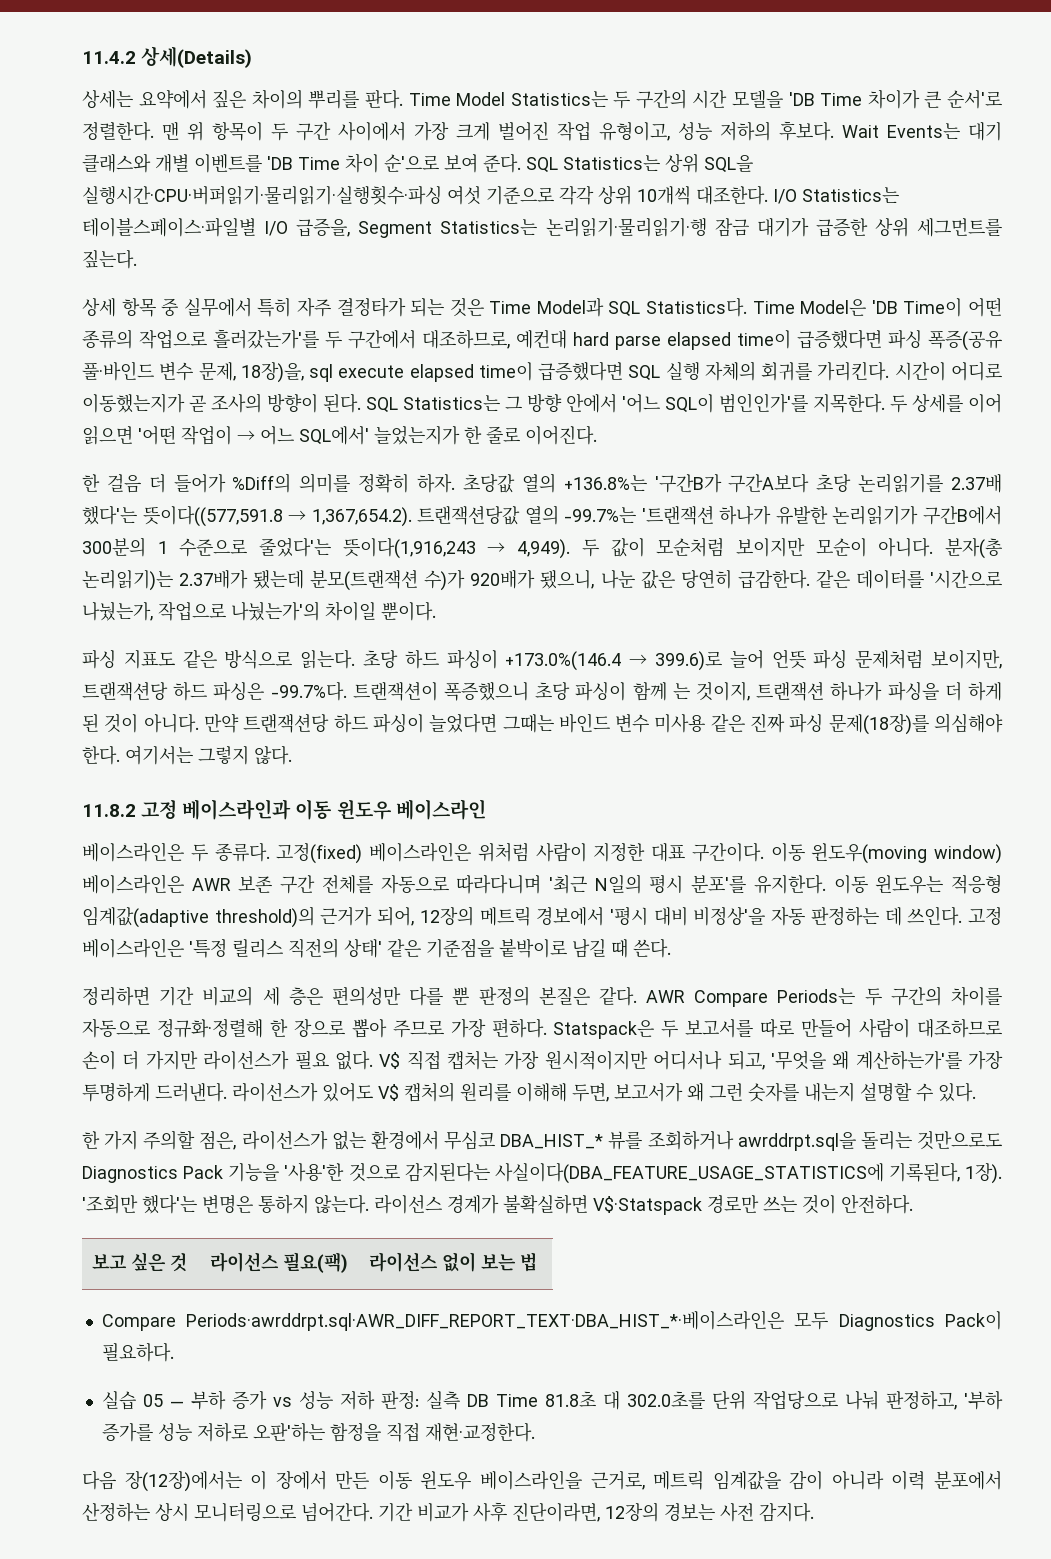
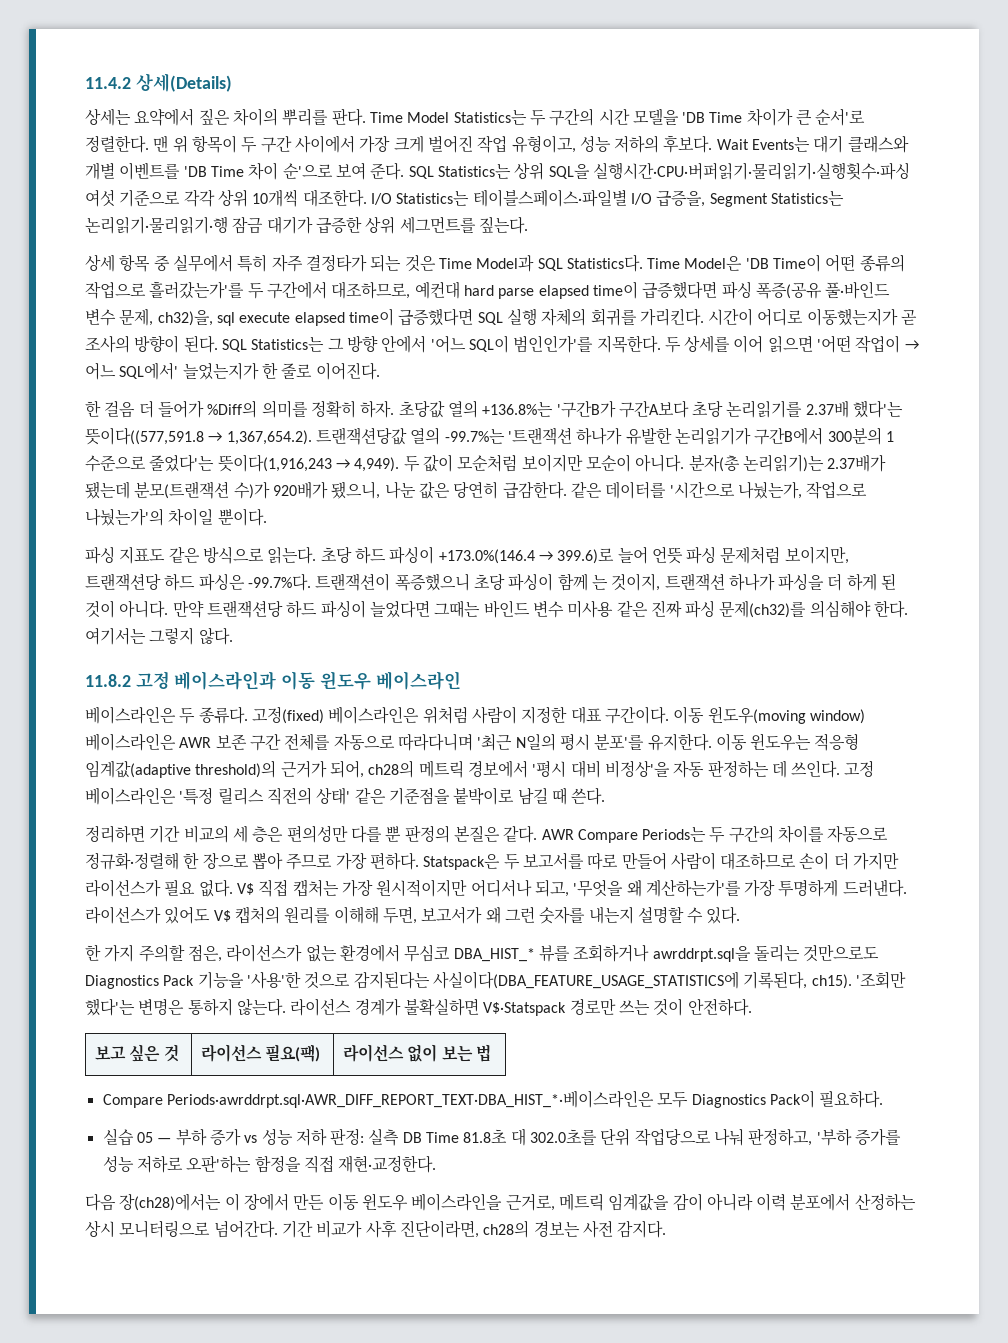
[240,362,304,383] 18장)을, -> [157,310,213,326] ch32)을,
[828,714,929,735] 문제(18장)를 -> [719,600,807,618] 문제(ch32)를
[419,906,474,926] 12장의 -> [368,760,415,778] ch28의
[965,1163,1002,1184] 1장). -> [811,974,852,989] ch15).
[124,1471,242,1492] 장(12장)에서는 -> [119,1193,222,1211] 장(ch28)에서는
[605,1502,659,1522] 12장의 -> [483,1220,530,1238] ch28의

